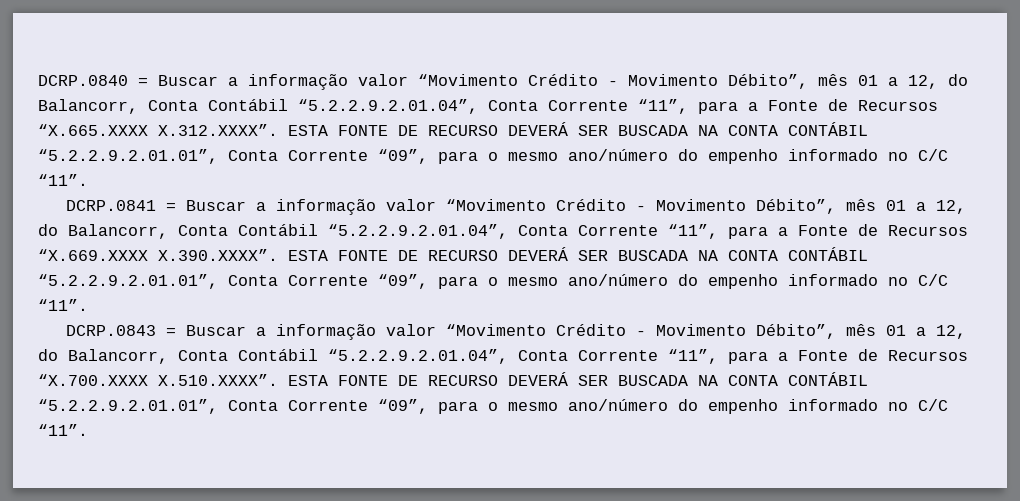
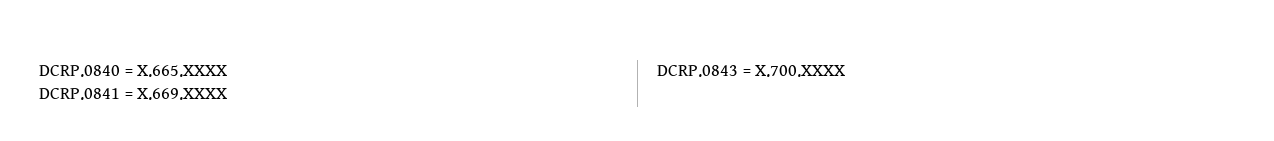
[158,74,968,90] [38,99,938,114] [38,122,868,136] [38,149,948,164] [38,174,88,186] [65,199,966,215] [38,224,968,239] [38,247,868,261] [38,274,948,289] [38,299,88,311] [65,324,966,340] [38,349,968,364] [38,372,868,386] [38,399,948,414] [38,424,88,436] Buscar a informação valor “Movimento Crédito - Movimento Débito”, mês 01 a 12, do Balancorr, Conta Contábil “5.2.2.9.2.01.04”, Conta Corrente “11”, para a Fonte de Recursos “X.665.XXXX X.312.XXXX”. ESTA FONTE DE RECURSO DEVERÁ SER BUSCADA NA CONTA CONTÁBIL “5.2.2.9.2.01.01”, Conta Corrente “09”, para o mesmo ano/número do empenho informado no C/C “11”. // DCRP.0841 = Buscar a informação valor “Movimento Crédito - Movimento Débito”, mês 01 a 12, do Balancorr, Conta Contábil “5.2.2.9.2.01.04”, Conta Corrente “11”, para a Fonte de Recursos “X.669.XXXX X.390.XXXX”. ESTA FONTE DE RECURSO DEVERÁ SER BUSCADA NA CONTA CONTÁBIL “5.2.2.9.2.01.01”, Conta Corrente “09”, para o mesmo ano/número do empenho informado no C/C “11”. // DCRP.0843 = Buscar a informação valor “Movimento Crédito - Movimento Débito”, mês 01 a 12, do Balancorr, Conta Contábil “5.2.2.9.2.01.04”, Conta Corrente “11”, para a Fonte de Recursos “X.700.XXXX X.510.XXXX”. ESTA FONTE DE RECURSO DEVERÁ SER BUSCADA NA CONTA CONTÁBIL “5.2.2.9.2.01.01”, Conta Corrente “09”, para o mesmo ano/número do empenho informado no C/C “11”. -> [137,65,228,77] [39,88,228,100] [657,65,846,77] X.665.XXXX // DCRP.0841 = X.669.XXXX // DCRP.0843 = X.700.XXXX

